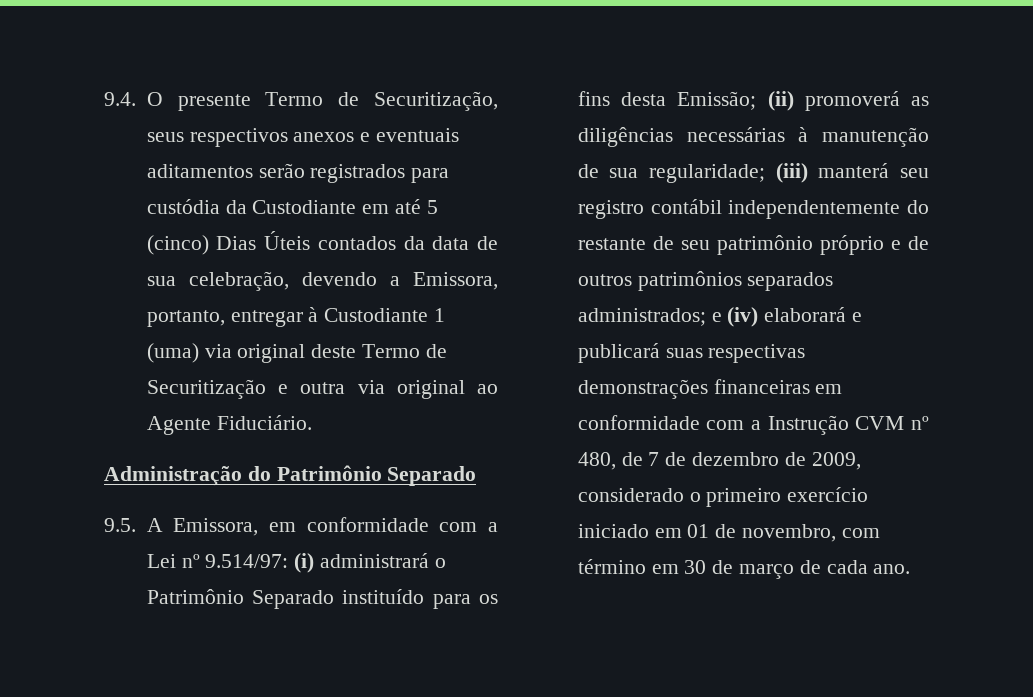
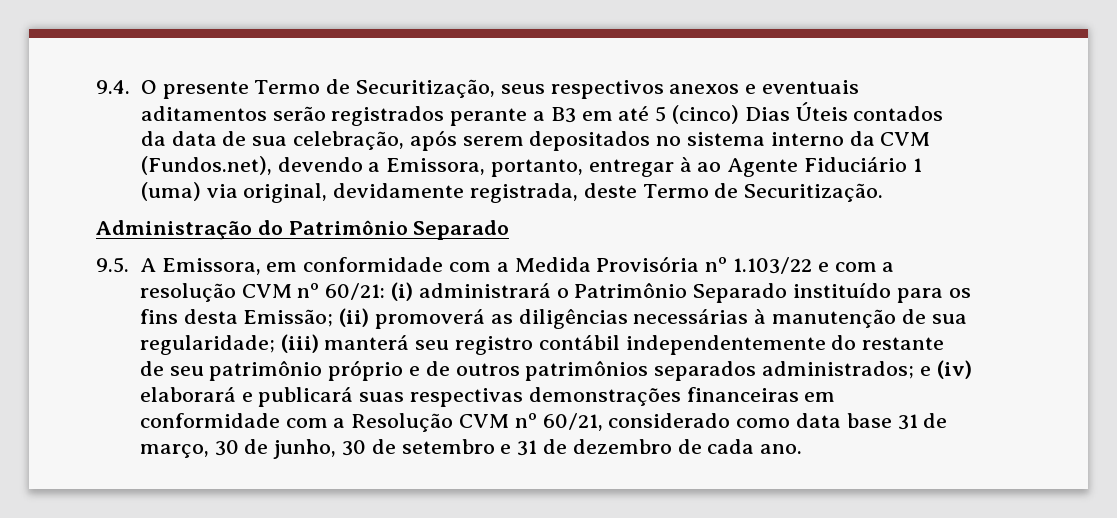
[411,168,450,183] [146,199,357,214] para custódia da Custodiante -> [450,107,576,126] perante a B3
(289, 281) none -> [409,130,931,151] [140,156,272,175] após serem depositados no sistema interno da CVM (Fundos.net),
[324,308,445,322] [146,343,447,363] [146,379,498,399] [146,415,312,435] Custodiante 1 (uma) via original deste Termo de Securitização e outra via original ao Agente Fiduciário. -> [697,157,922,177] [140,182,884,203] ao Agente Fiduciário 1 (uma) via original, devidamente registrada, deste Termo de Securitização.
[146,554,289,568] Lei nº 9.514/97: -> [514,256,895,274] [139,283,386,302] Medida Provisória nº 1.103/22 e com a resolução CVM nº 60/21:
[767,415,929,435] [577,452,861,470] [577,487,869,507] [577,524,880,542] [577,559,794,579] Instrução CVM nº 480, de 7 de dezembro de 2009, considerado o primeiro exercício iniciado em 01 de novembro, com término em 30 de março -> [351,413,948,432] [139,439,672,459] Resolução CVM nº 60/21, considerado como data base 31 de março, 30 de junho, 30 de setembro e 31 de dezembro

